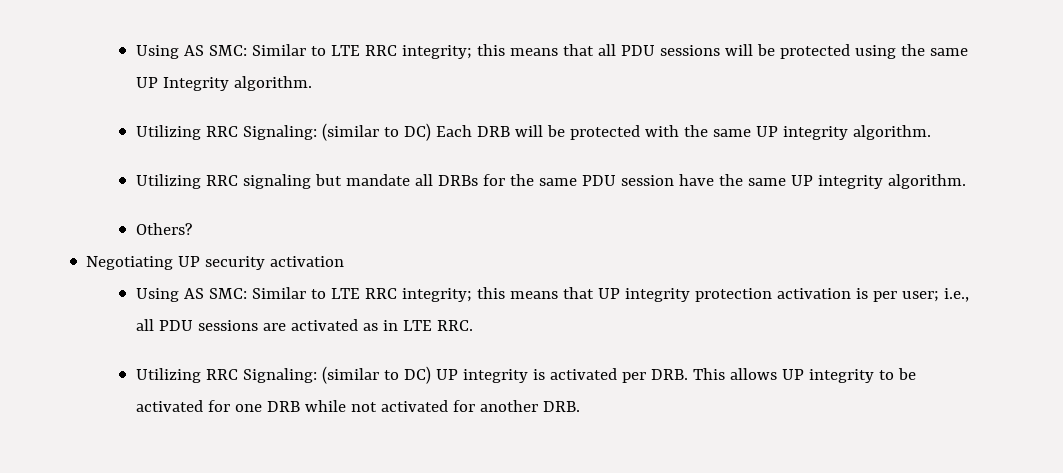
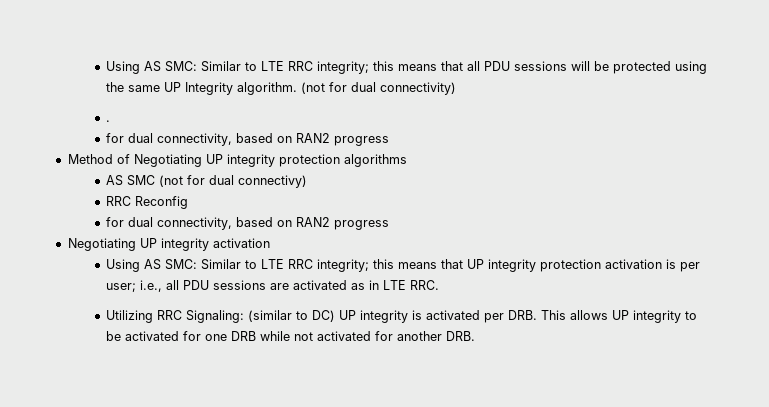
[135,123,931,141] [135,174,966,189] [135,223,192,235] [86,256,266,270] // Utilizing RRC Signaling: (similar to DC) Each DRB will be protected with the same UP integrity algorithm. // Utilizing RRC signaling but mandate all DRBs for the same PDU session have the same UP integrity algorithm. // Others? // Negotiating UP security -> [301,82,457,95] [106,120,111,122] [106,133,390,146] [67,154,407,167] [106,175,308,188] [106,196,189,209] [106,217,390,230] [67,238,209,251] (not for dual connectivity) // . // for dual connectivity, based on RAN2 progress // Method of Negotiating UP integrity protection algorithms // AS SMC (not for dual connectivy) // RRC Reconfig // for dual connectivity, based on RAN2 progress // Negotiating UP integrity

